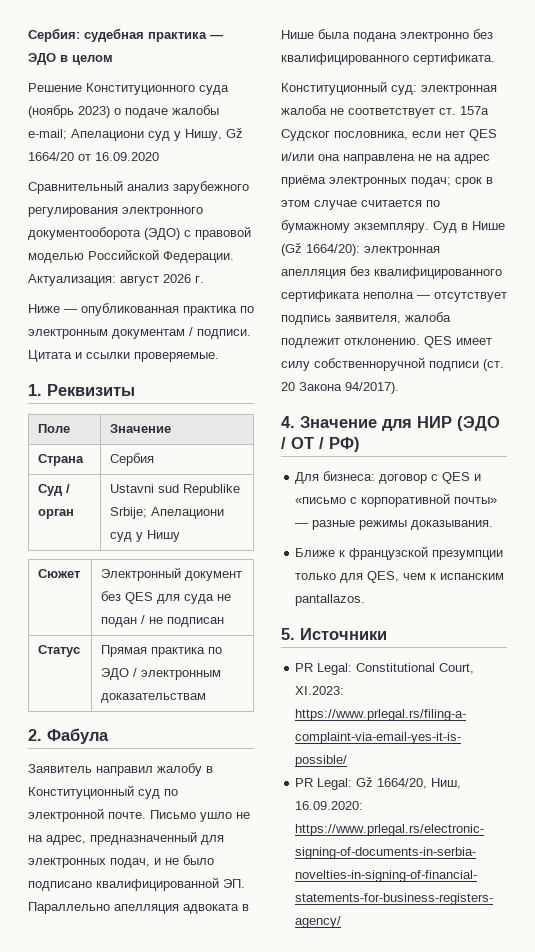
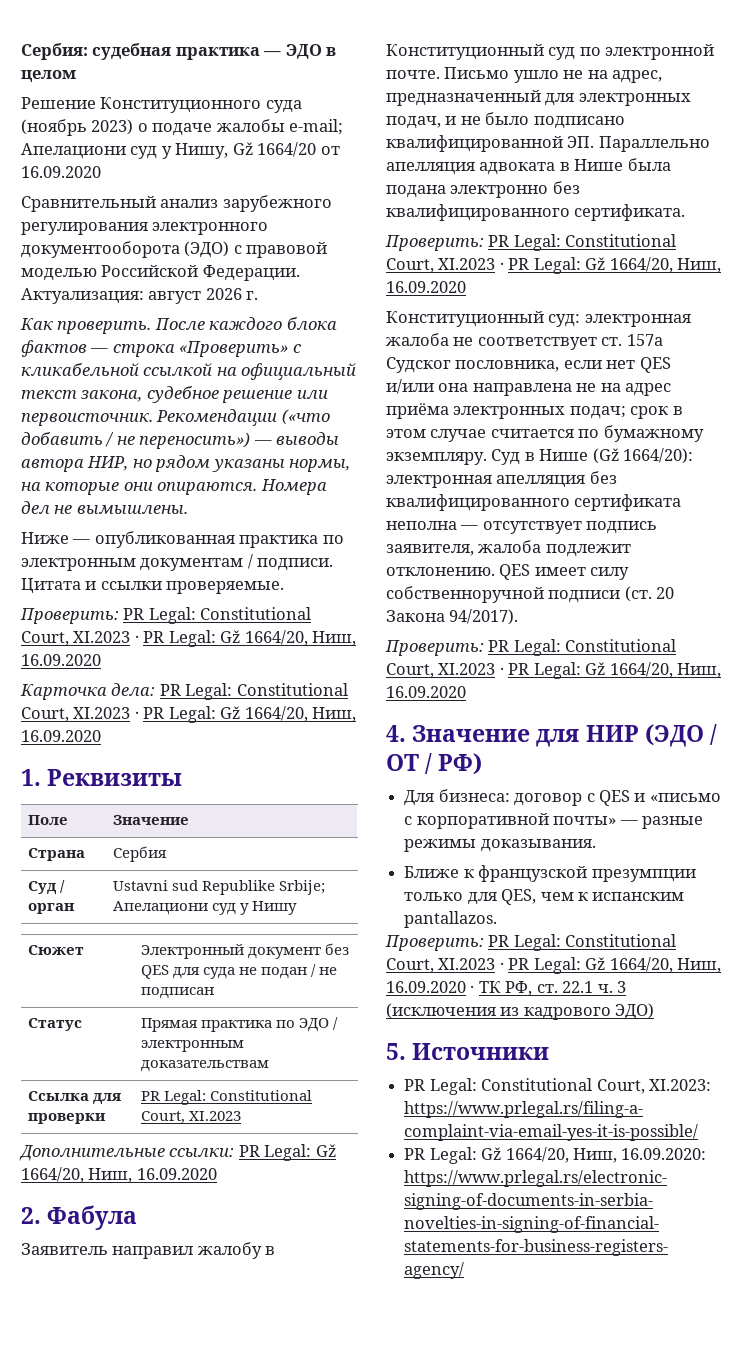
(204, 279) none -> [20,317,337,334] [21,340,302,357] [21,363,357,380] [21,386,328,403] [21,409,330,426] [21,432,340,449] [21,455,351,472] [21,479,327,495] [21,501,188,514] // Как проверить. После каждого блока фактов — строка «Проверить» с кликабельной ссылкой на официальный текст закона, судебное решение или первоисточник. Рекомендации («что добавить / не переносить») — выводы автора НИР, но рядом указаны нормы, на которые они опираются. Номера дел не вымышлены.
(219, 357) none -> [20,607,312,624] [21,630,357,647] [21,654,101,666] [20,683,348,700] [21,706,357,723] [21,730,101,742] // Проверить: PR Legal: Constitutional Court, XI.2023 · PR Legal: Gž 1664/20, Ниш, 16.09.2020 // Карточка дела: PR Legal: Constitutional Court, XI.2023 · PR Legal: Gž 1664/20, Ниш, 16.09.2020
(207, 698) none -> [27,1091,121,1105] [27,1113,106,1124] [140,1090,313,1105] [140,1111,241,1124] [19,1144,336,1161] [21,1167,217,1183] // Ссылка для проверки | PR Legal: Constitutional Court, XI.2023 // Дополнительные ссылки: PR Legal: Gž 1664/20, Ниш, 16.09.2020
(495, 59) none -> [385,234,677,251] [386,257,722,274] [386,281,466,293] // Проверить: PR Legal: Constitutional Court, XI.2023 · PR Legal: Gž 1664/20, Ниш, 16.09.2020
(399, 388) none -> [385,639,677,656] [386,662,722,679] [386,686,466,698] // Проверить: PR Legal: Constitutional Court, XI.2023 · PR Legal: Gž 1664/20, Ниш, 16.09.2020
(366, 600) none -> [385,934,677,951] [386,957,722,974] [386,981,627,996] [386,1003,655,1020] // Проверить: PR Legal: Constitutional Court, XI.2023 · PR Legal: Gž 1664/20, Ниш, 16.09.2020 · ТК РФ, ст. 22.1 ч. 3 (исключения из кадрового ЭДО)

